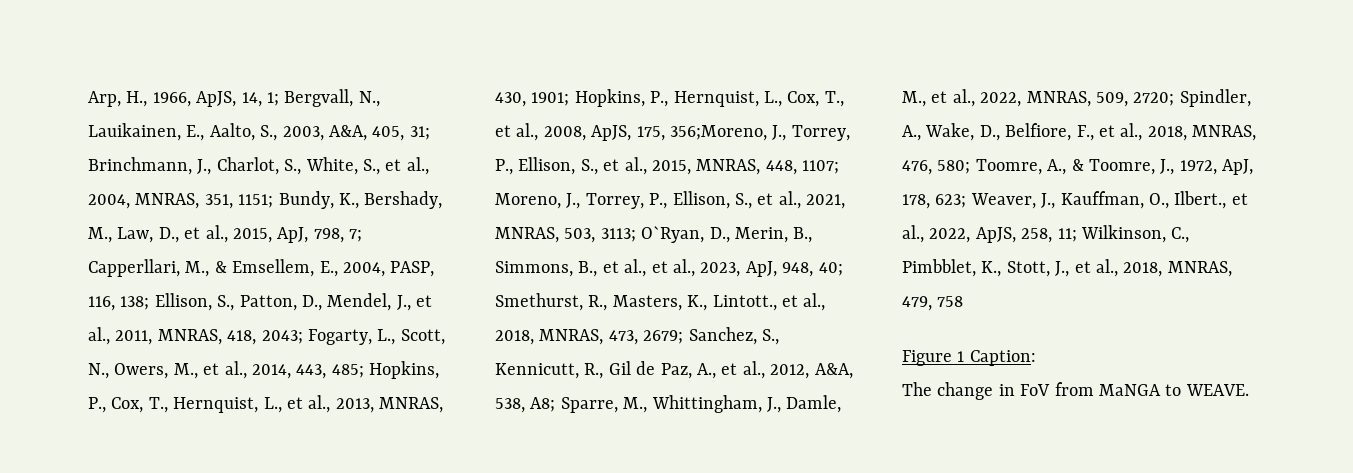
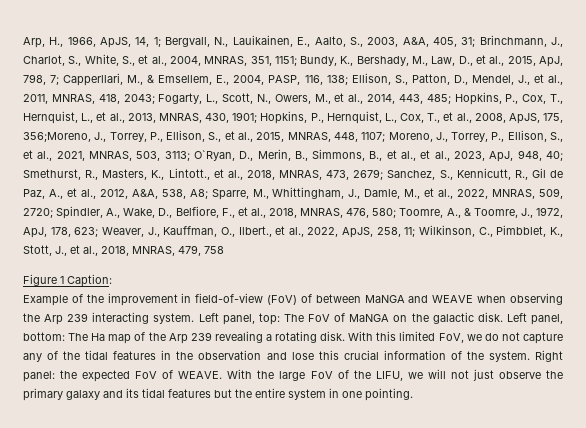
[902,382,1249,400] The change in FoV from MaNGA to WEAVE. -> [23,293,564,306] [23,312,564,325] [23,331,563,344] [23,350,563,362] [23,369,563,382] [23,388,413,401] Example of the improvement in field-of-view (FoV) of between MaNGA and WEAVE when observing the Arp 239 interacting system. Left panel, top: The FoV of MaNGA on the galactic disk. Left panel, bottom: The Ha map of the Arp 239 revealing a rotating disk. With this limited FoV, we do not capture any of the tidal features in the observation and lose this crucial information of the system. Right panel: the expected FoV of WEAVE. With the large FoV of the LIFU, we will not just observe the primary galaxy and its tidal features but the entire system in one pointing.

